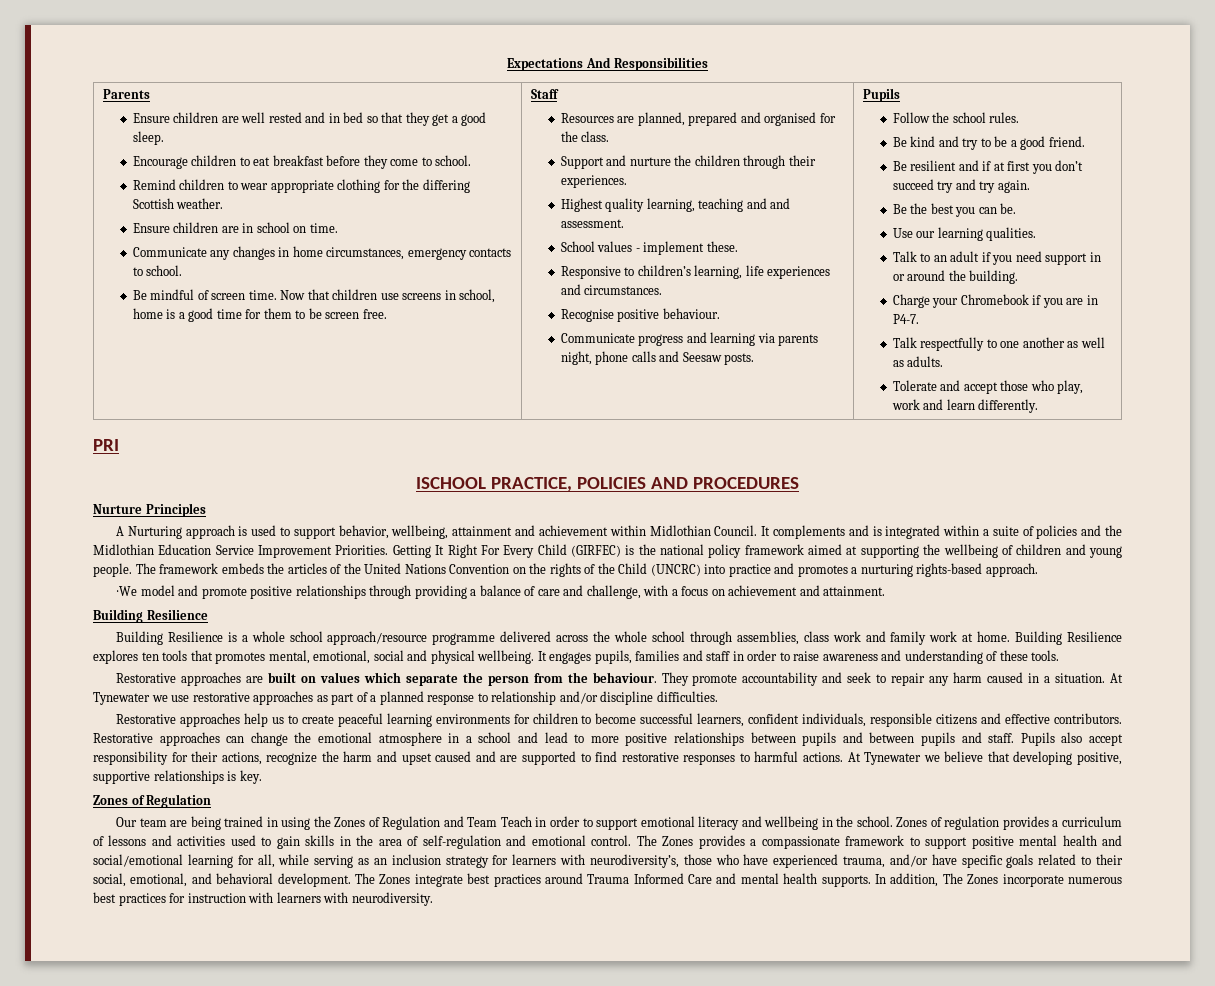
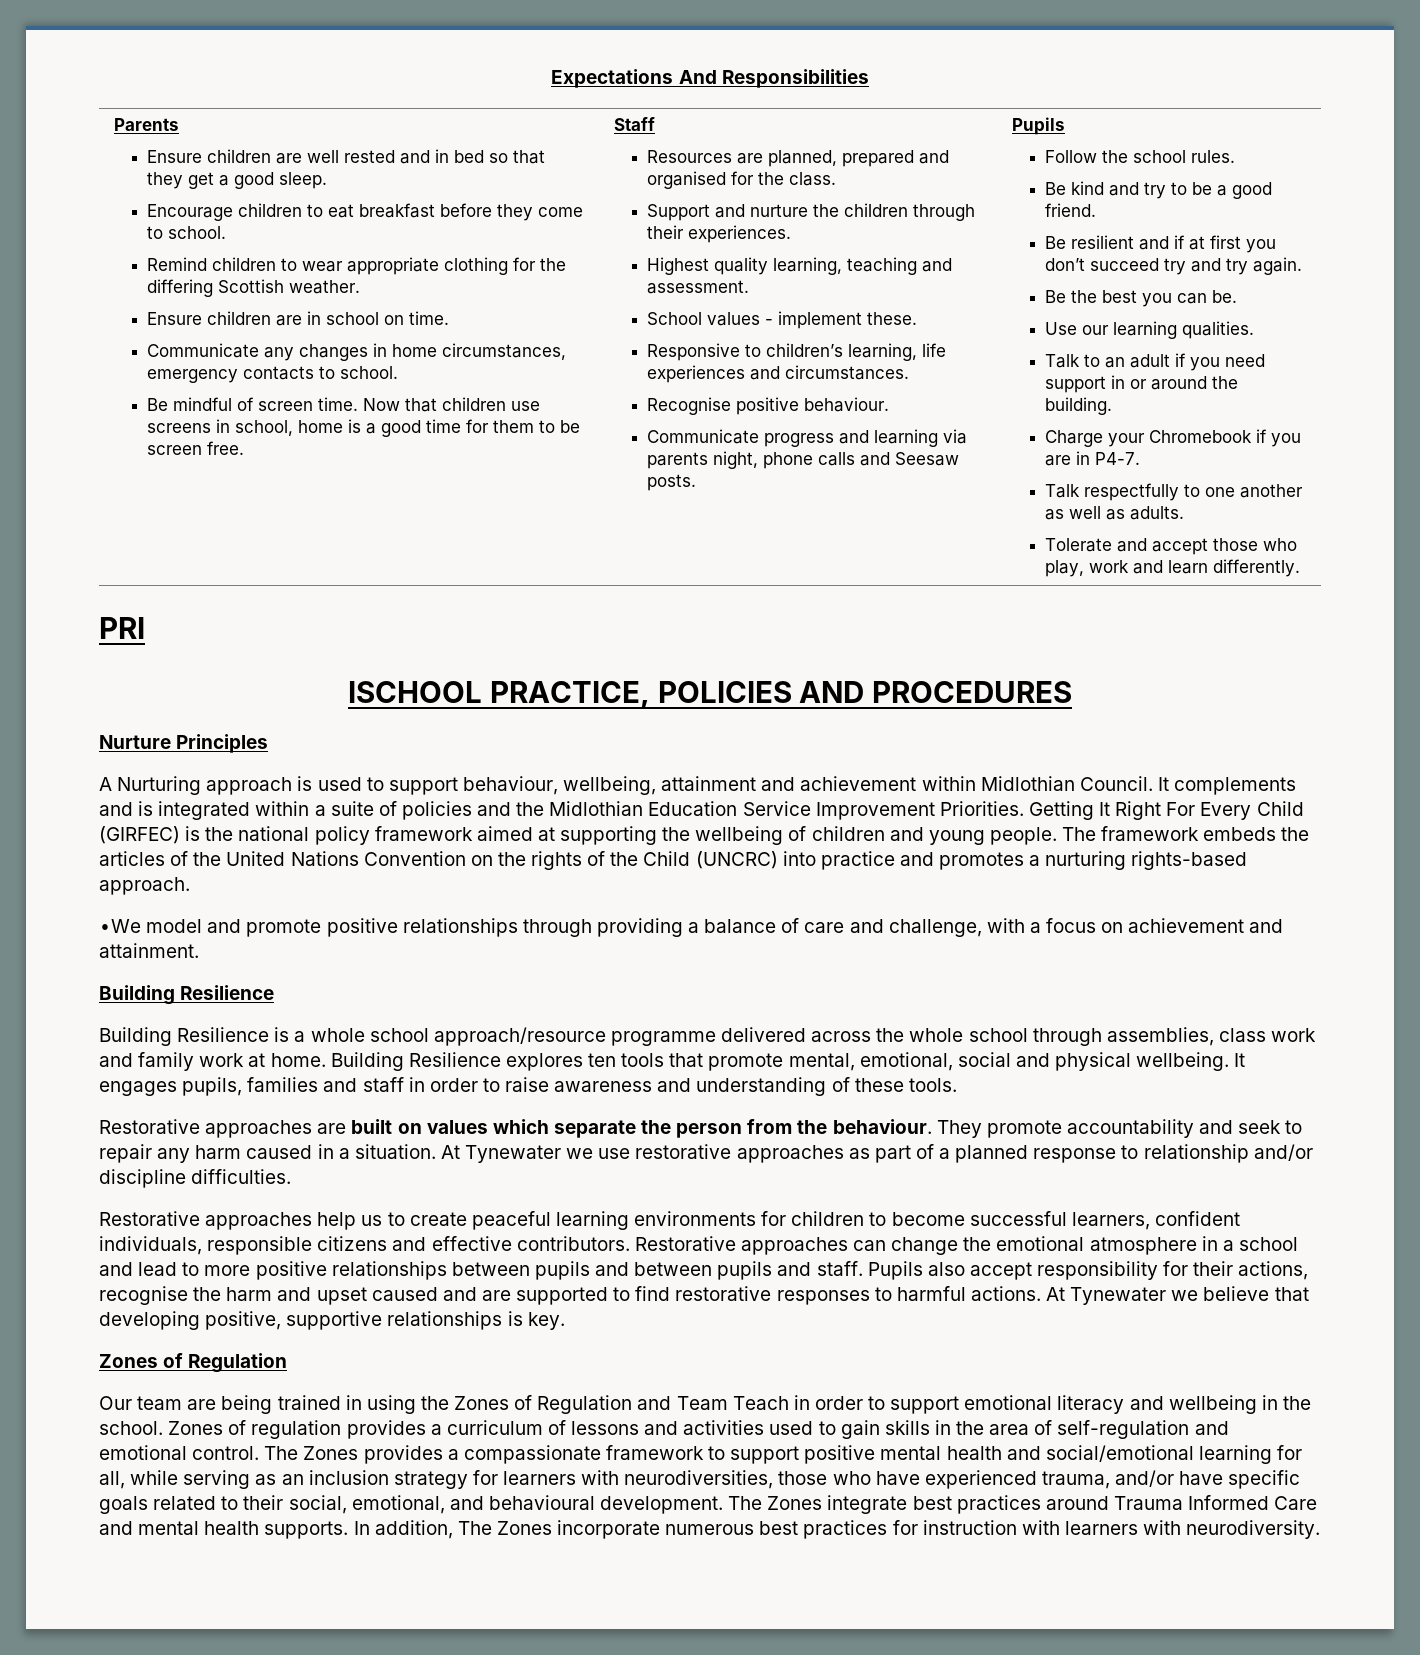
[770,198,791,209] and -> (953, 265) none
[338,525,389,539] behavior, -> [462,776,558,795] behaviour,
[215,652,266,664] promotes -> [708,1053,784,1071] promote
[266,752,318,765] recognize -> [99,1286,188,1305] recognise
[589,854,679,868] neurodiversity’s, -> [624,1470,774,1489] neurodiversities,
[216,873,274,884] behavioral -> [488,1495,595,1510] behavioural

